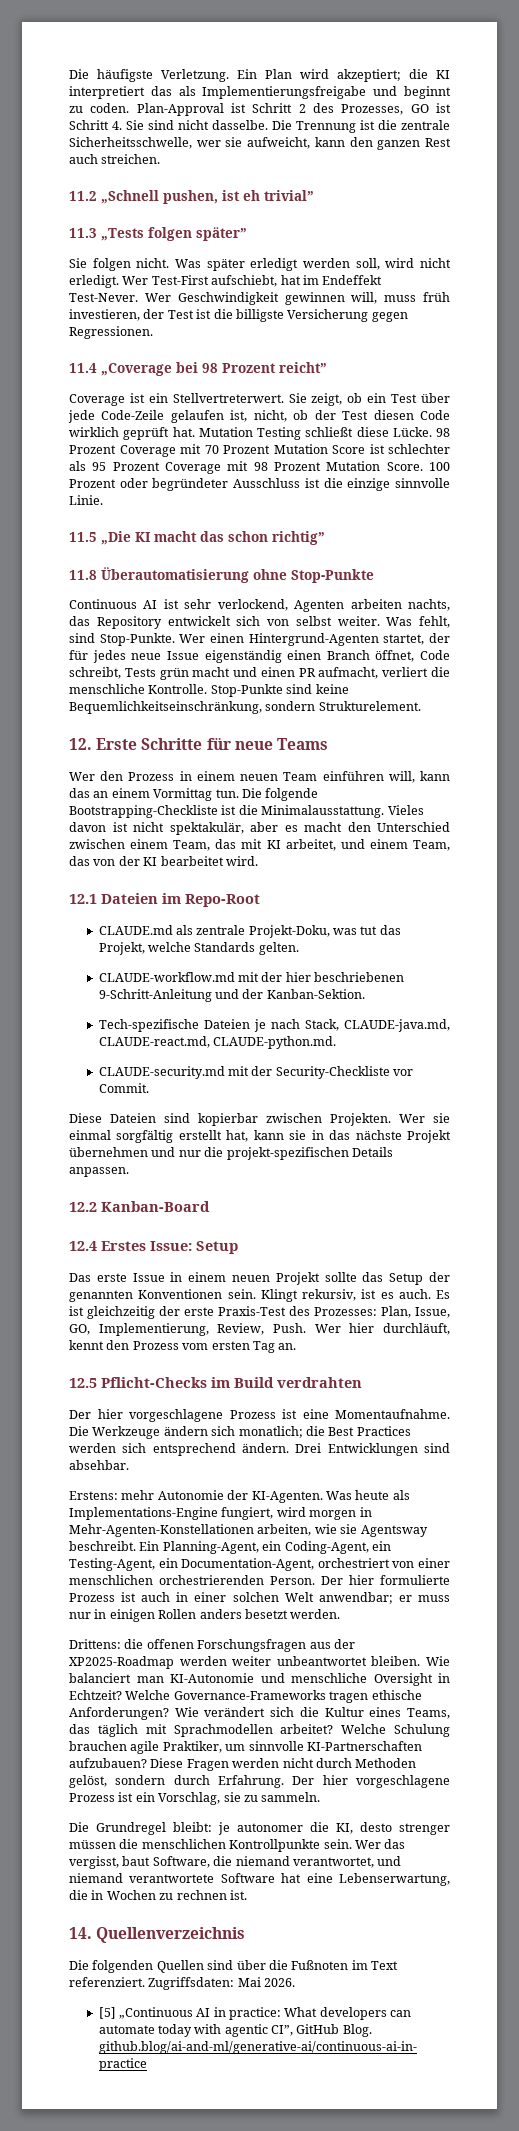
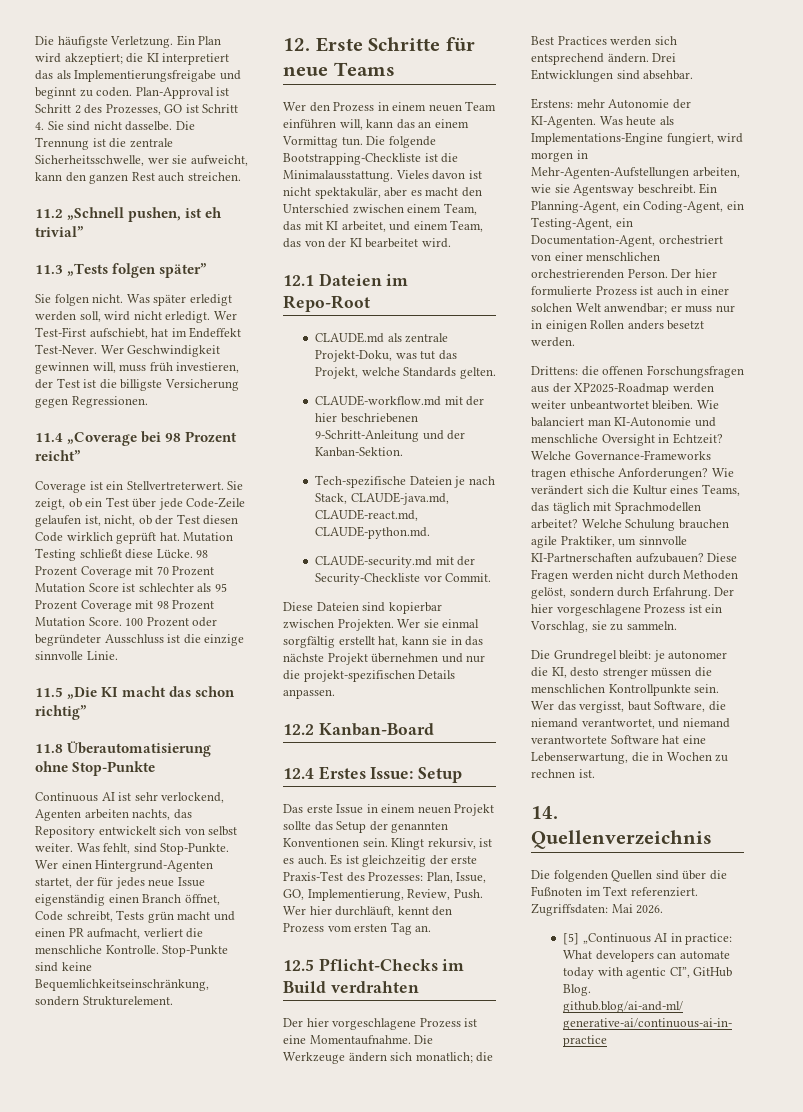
[69,1524,254,1537] Mehr-Agenten-Konstellationen -> [531,167,689,179] Mehr-Agenten-Aufstellungen

